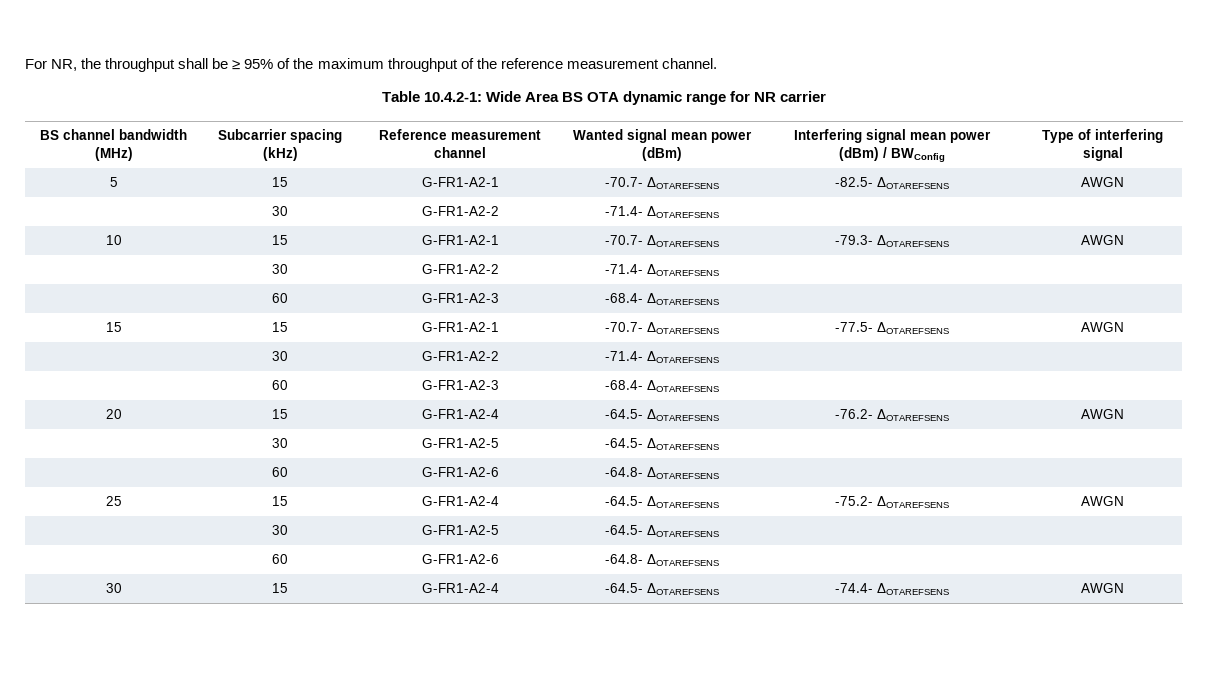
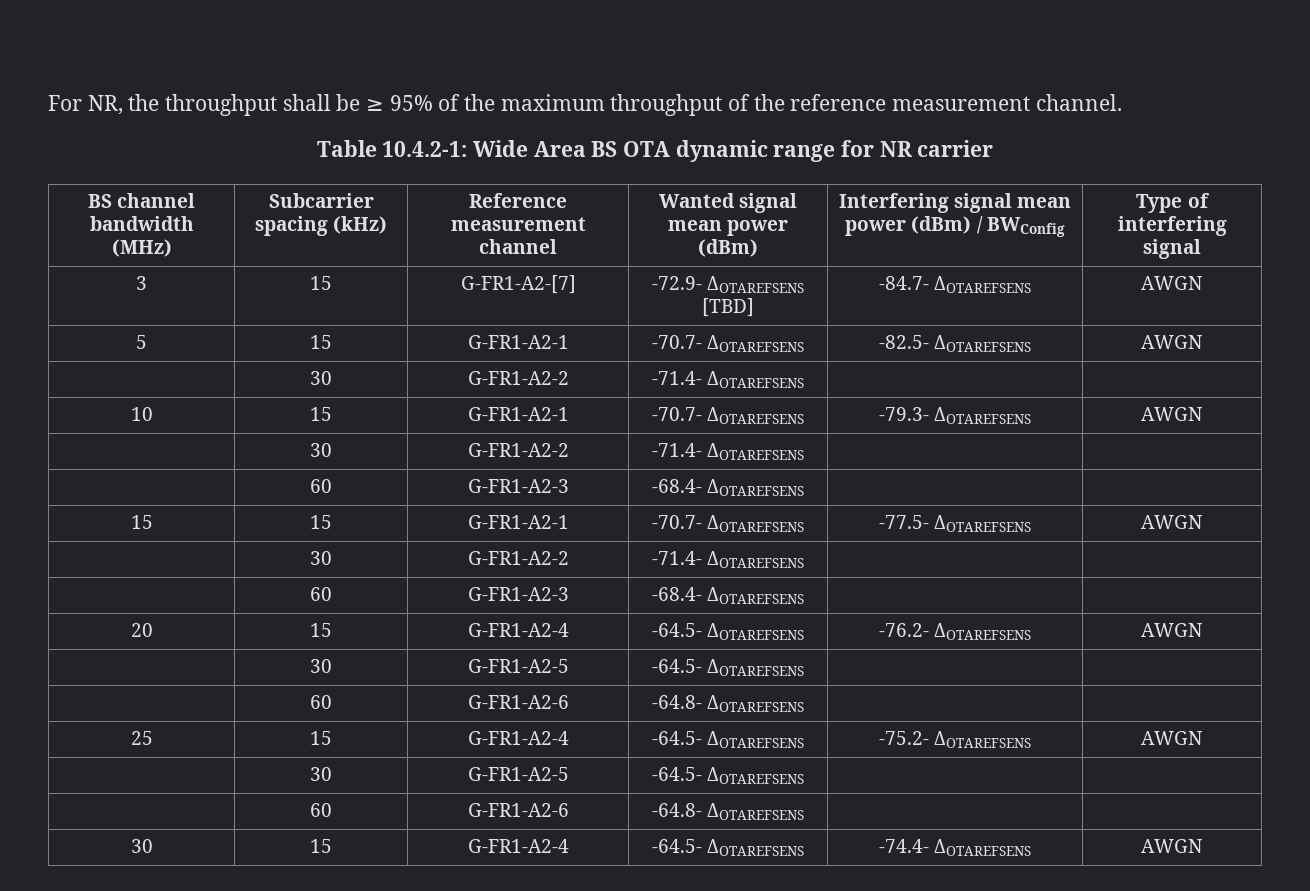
(1123, 154) none -> [136,276,147,290] [310,276,332,290] [460,275,576,294] [651,276,805,293] [702,298,754,317] [878,276,1032,293] [1141,276,1203,290] // 3 | 15 | G-FR1-A2-[7] | -72.9- ΔOTAREFSENS [TBD] | -84.7- ΔOTAREFSENS | AWGN

